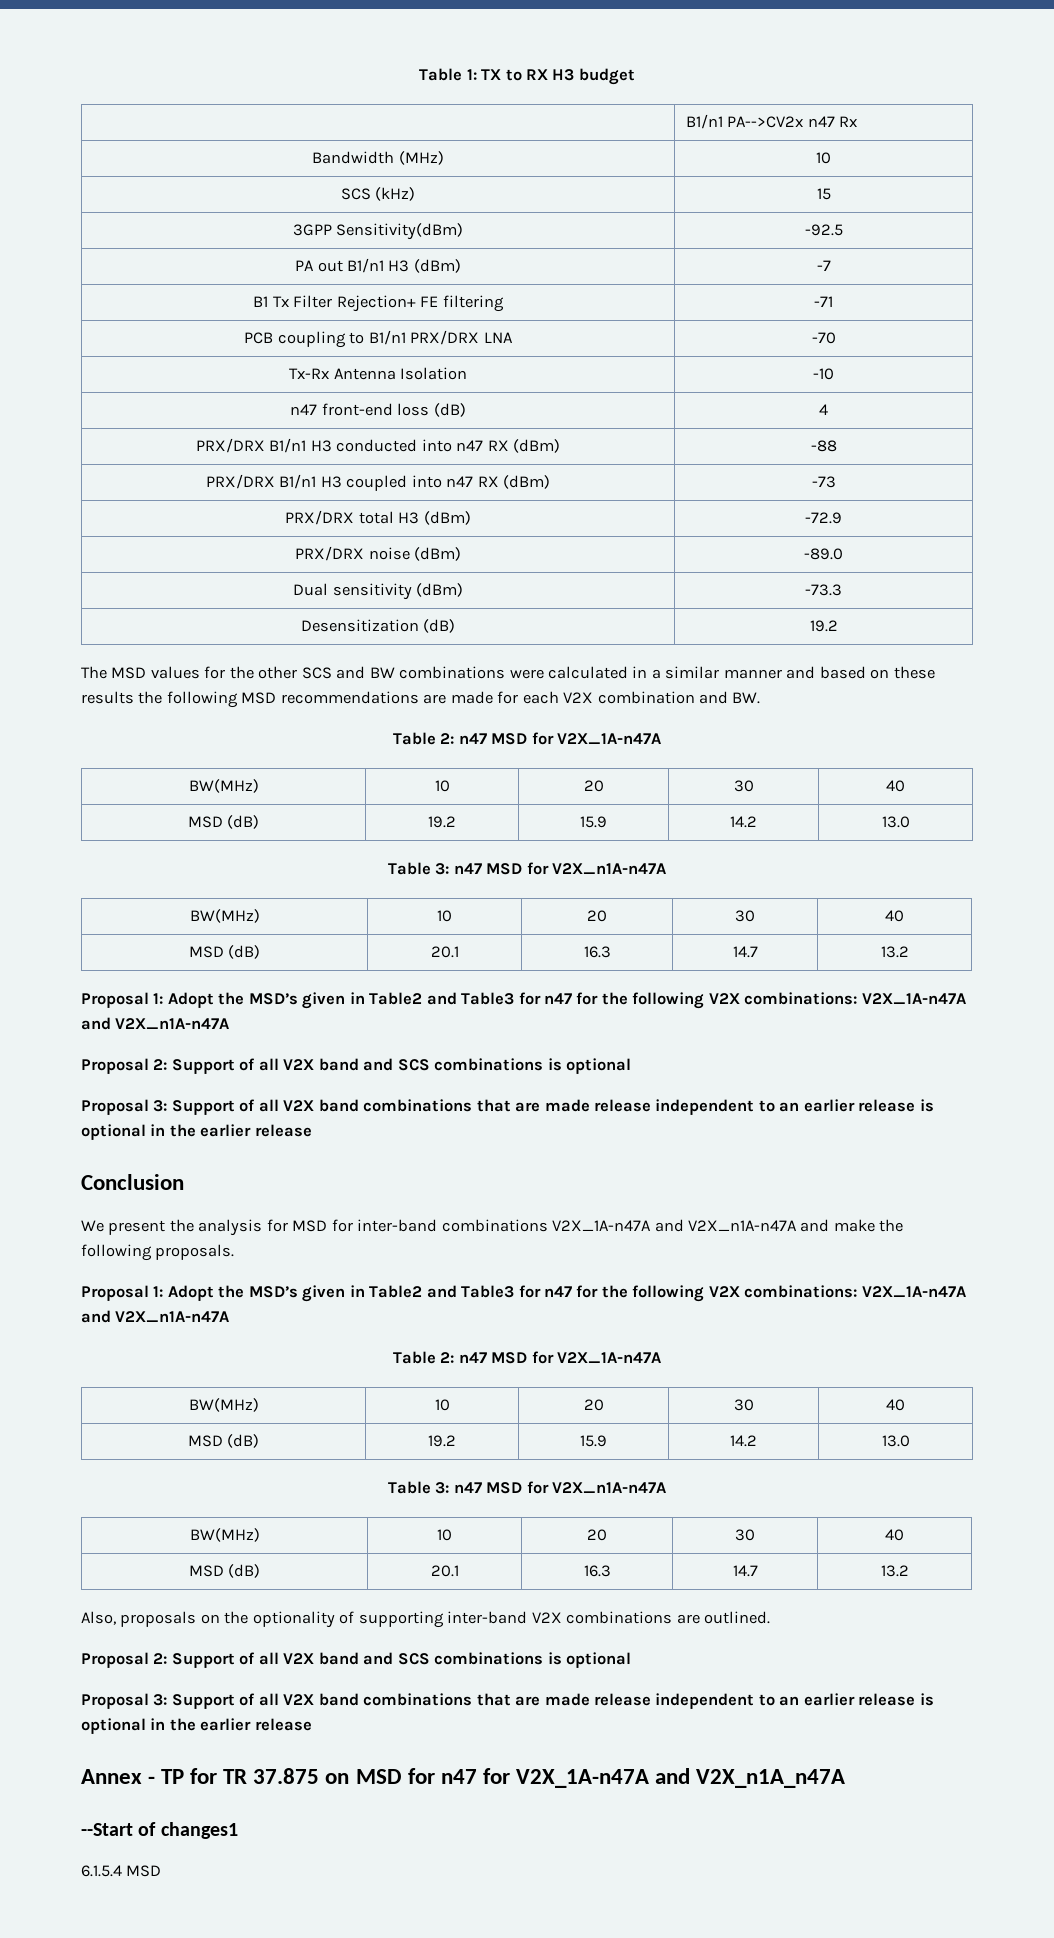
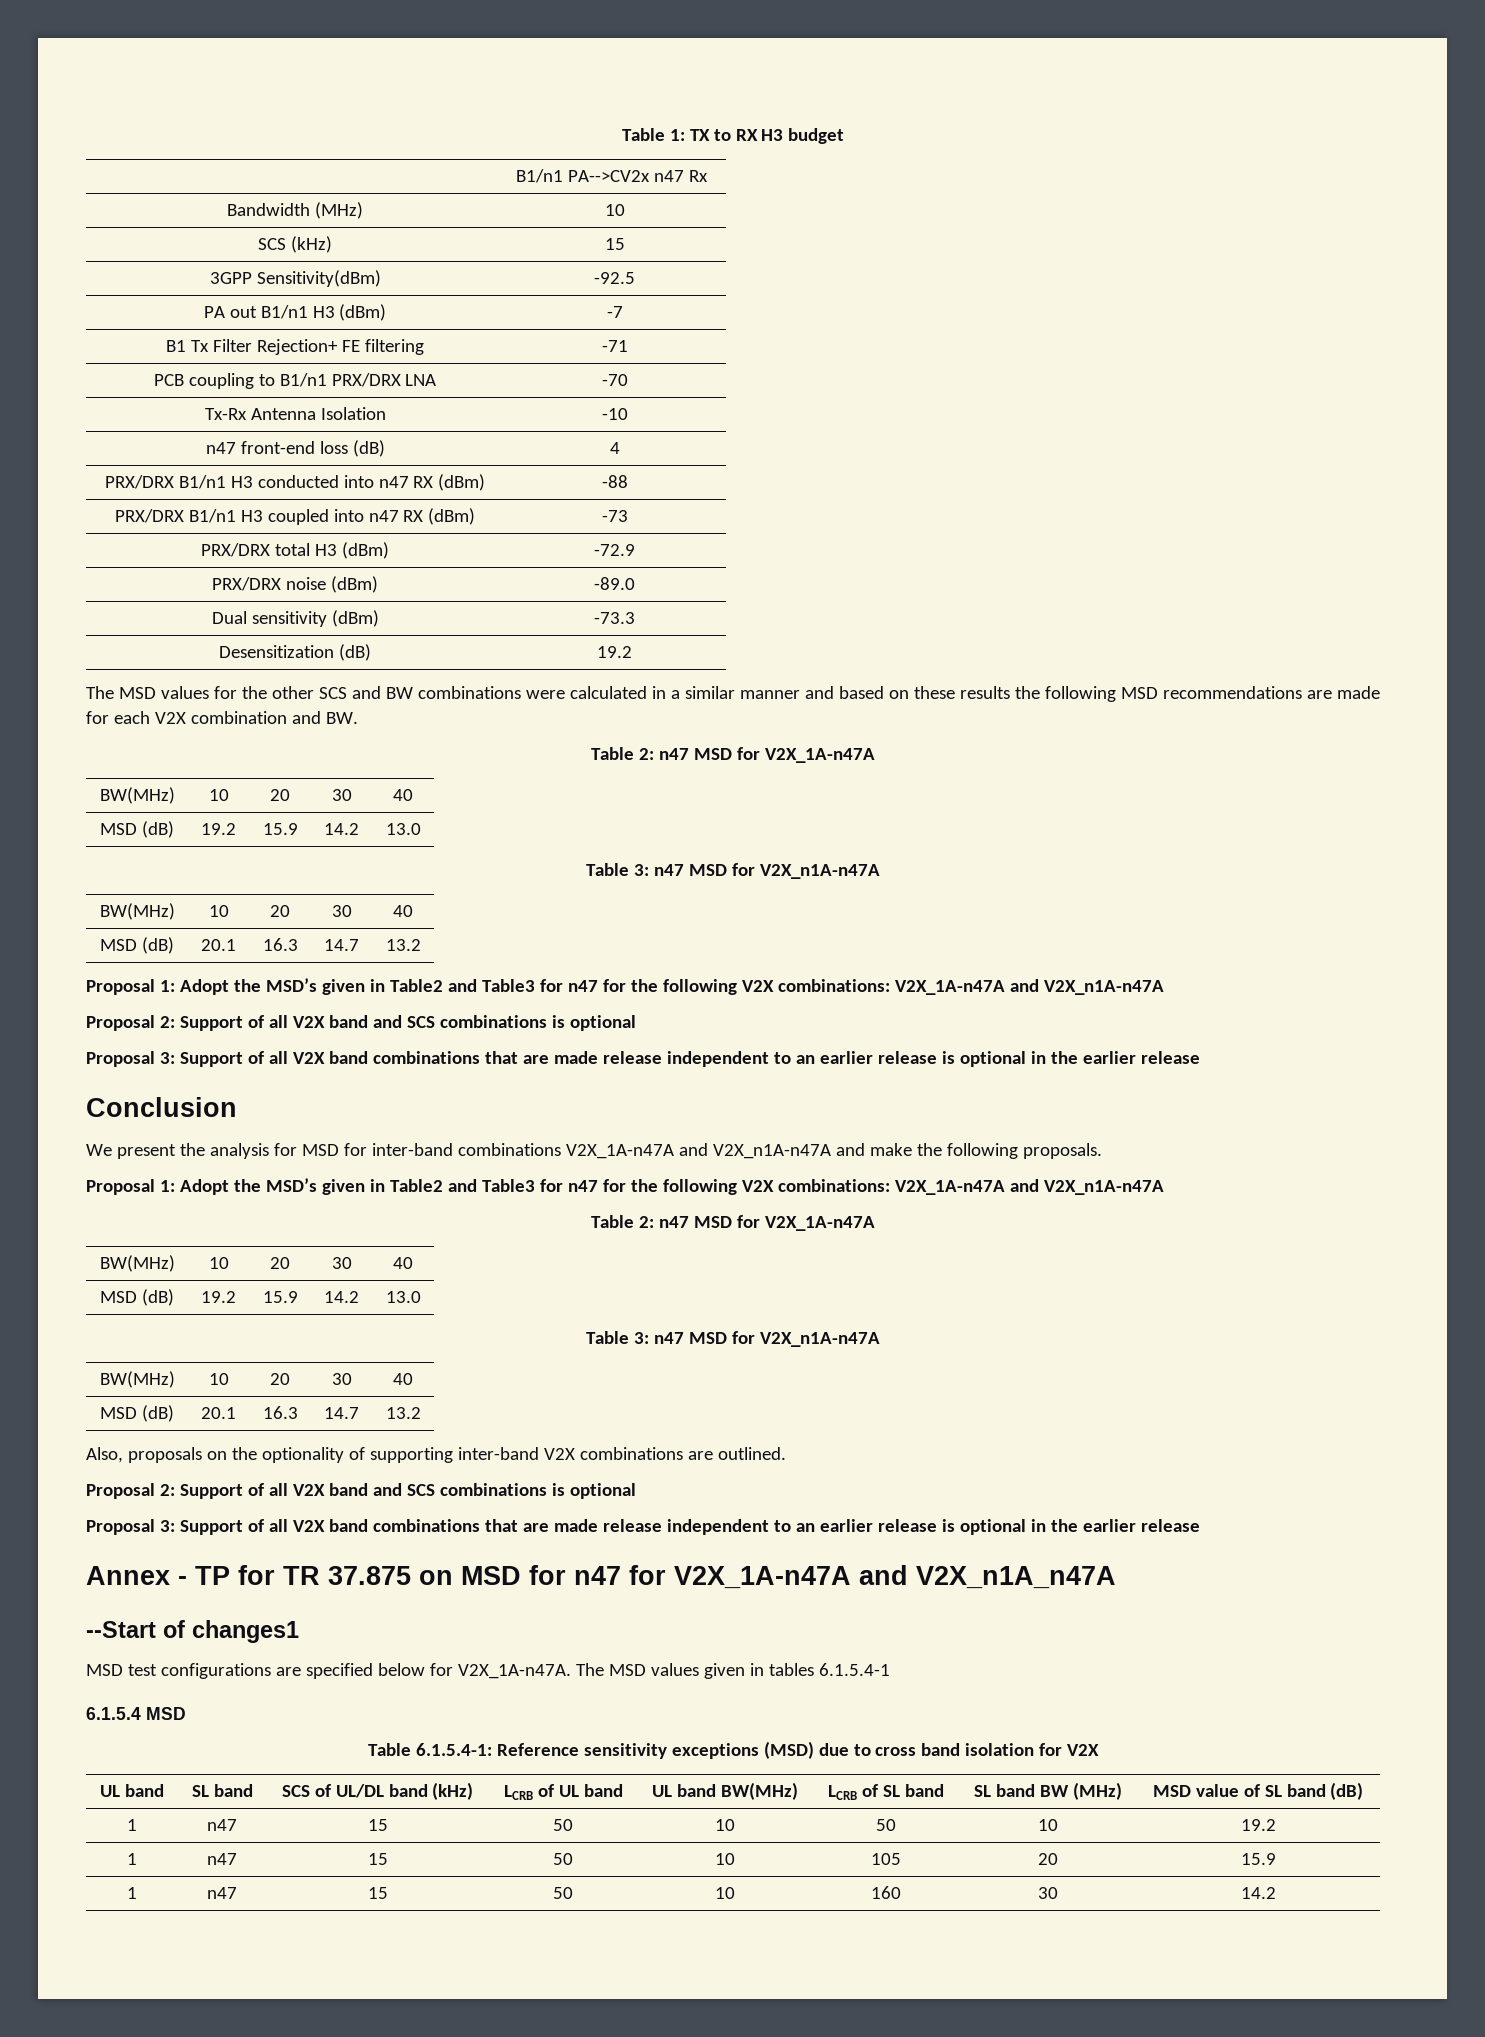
[81,1865,162,1877] 6.1.5.4 MSD -> [86,1663,890,1679] [86,1707,186,1720] [367,1741,1100,1759] [100,1784,164,1797] [191,1784,253,1797] [281,1782,474,1800] [503,1784,623,1800] [652,1782,798,1800] [827,1784,944,1800] [973,1782,1122,1800] [1152,1782,1364,1800] [127,1819,137,1831] [207,1819,237,1831] [367,1819,388,1831] [553,1819,573,1831] [715,1819,735,1831] [875,1819,896,1831] [1037,1819,1058,1831] [1240,1819,1276,1831] [127,1853,137,1865] [207,1853,237,1865] [367,1853,388,1865] [553,1853,573,1865] [715,1853,735,1865] [870,1853,901,1865] [1037,1853,1058,1865] [1240,1853,1276,1865] [127,1887,137,1899] [207,1887,237,1899] [367,1887,388,1899] [553,1887,573,1899] [715,1887,735,1899] [870,1886,901,1899] [1037,1887,1058,1899] [1240,1887,1276,1899] MSD test configurations are specified below for V2X_1A-n47A. The MSD values given in tables 6.1.5.4-1 // 6.1.5.4 MSD // Table 6.1.5.4-1: Reference sensitivity exceptions (MSD) due to cross band isolation for V2X // UL band | SL band | SCS of UL/DL band (kHz) | LCRB of UL band | UL band BW(MHz) | LCRB of SL band | SL band BW (MHz) | MSD value of SL band (dB) // 1 | n47 | 15 | 50 | 10 | 50 | 10 | 19.2 // 1 | n47 | 15 | 50 | 10 | 105 | 20 | 15.9 // 1 | n47 | 15 | 50 | 10 | 160 | 30 | 14.2

